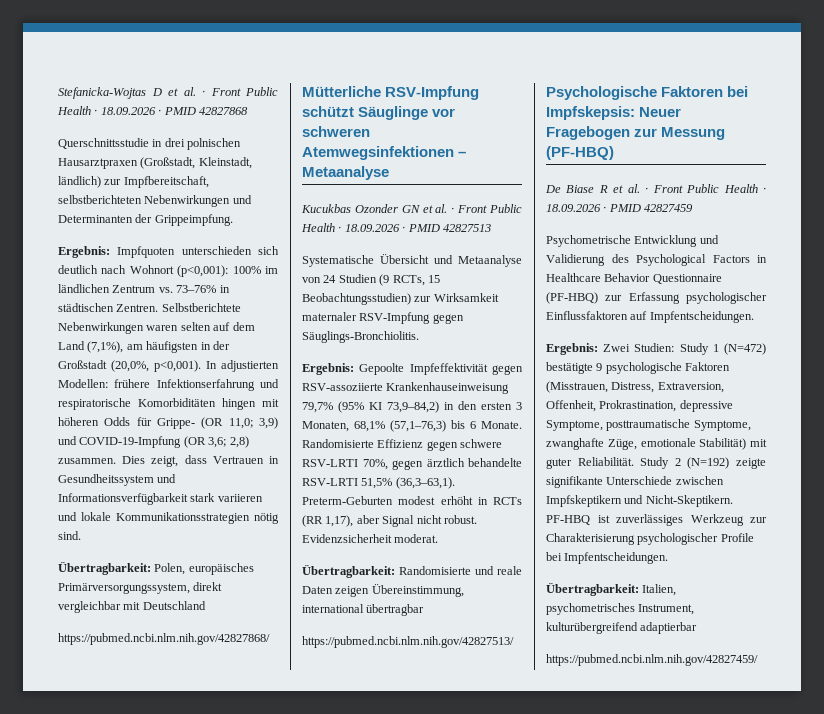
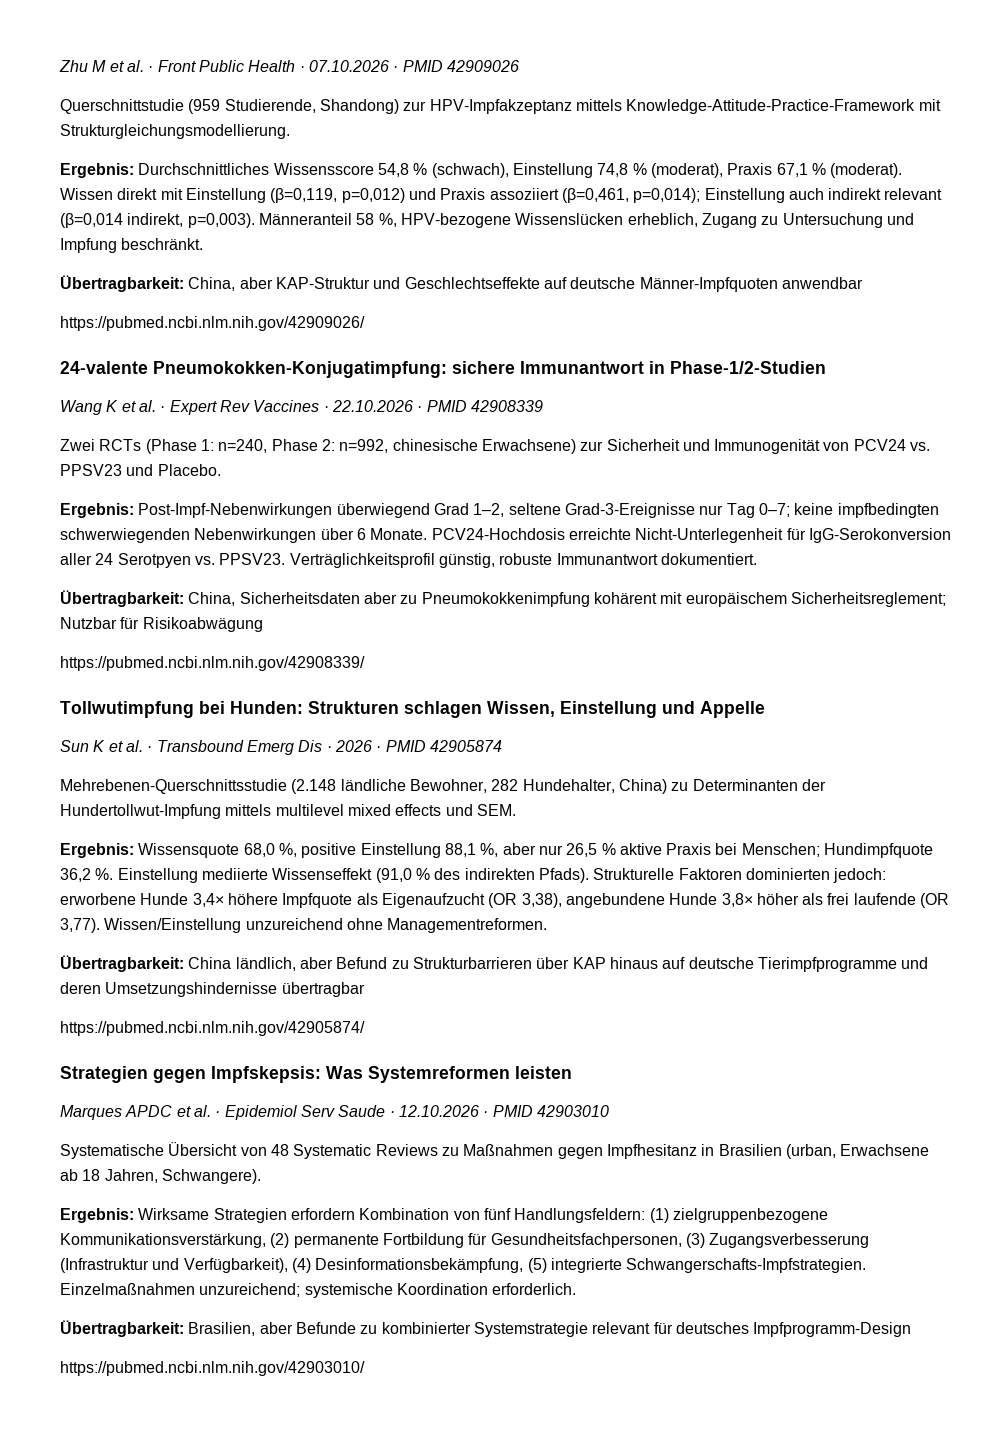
[58,87,278,99] [57,106,248,115] [58,138,242,150] [58,157,252,169] [58,176,209,188] [58,195,252,207] [58,214,233,226] [58,246,279,258] [58,265,278,277] [58,284,230,293] [58,303,241,312] [58,322,255,334] [58,341,230,353] [58,360,279,372] [58,379,279,391] [58,398,279,410] [58,417,278,429] [58,436,249,448] [58,455,279,467] [58,474,177,486] [58,493,263,505] [58,512,279,524] [58,531,81,540] [58,562,254,575] [58,582,223,594] [58,601,206,613] [58,633,270,645] [302,86,480,100] [302,106,456,120] [302,126,370,137] [302,146,467,160] [302,166,389,180] [301,204,522,213] [301,223,491,232] [302,254,522,267] [302,274,440,286] [302,293,499,305] [302,312,464,324] [302,331,419,343] [302,363,523,375] [302,382,510,394] [302,401,522,413] [302,420,522,432] [302,439,503,451] [302,458,522,470] [302,477,455,489] [302,496,522,505] [302,515,477,527] [302,534,439,543] [302,565,522,578] [302,584,464,597] [302,604,425,616] [302,636,514,648] [546,86,749,100] [546,106,682,120] [546,126,726,140] [546,146,614,160] [545,184,766,193] [546,204,694,212] [546,235,719,247] [546,254,767,266] [546,273,722,284] [546,292,767,304] [546,311,754,323] [546,343,766,355] [546,362,731,374] [546,381,724,393] [546,400,733,412] [546,419,751,431] [546,438,767,450] [546,457,766,469] [546,476,724,488] [546,495,733,507] [546,514,767,526] [546,533,754,545] [546,552,669,564] [546,583,677,596] [546,603,695,615] [546,622,698,634] [546,654,758,666] Stefanicka-Wojtas D et al. · Front Public Health · 18.09.2026 · PMID 42827868 // Querschnittsstudie in drei polnischen Hausarztpraxen (Großstadt, Kleinstadt, ländlich) zur Impfbereitschaft, selbstberichteten Nebenwirkungen und Determinanten der Grippeimpfung. // Ergebnis: Impfquoten unterschieden sich deutlich nach Wohnort (p<0,001): 100% im ländlichen Zentrum vs. 73–76% in städtischen Zentren. Selbstberichtete Nebenwirkungen waren selten auf dem Land (7,1%), am häufigsten in der Großstadt (20,0%, p<0,001). In adjustierten Modellen: frühere Infektionserfahrung und respiratorische Komorbiditäten hingen mit höheren Odds für Grippe- (OR 11,0; 3,9) und COVID-19-Impfung (OR 3,6; 2,8) zusammen. Dies zeigt, dass Vertrauen in Gesundheitssystem und Informationsverfügbarkeit stark variieren und lokale Kommunikationsstrategien nötig sind. // Übertragbarkeit: Polen, europäisches Primärversorgungssystem, direkt vergleichbar mit Deutschland // https://pubmed.ncbi.nlm.nih.gov/42827868/ // Mütterliche RSV-Impfung schützt Säuglinge vor schweren Atemwegsinfektionen – Metaanalyse // Kucukbas Ozonder GN et al. · Front Public Health · 18.09.2026 · PMID 42827513 // Systematische Übersicht und Metaanalyse von 24 Studien (9 RCTs, 15 Beobachtungsstudien) zur Wirksamkeit maternaler RSV-Impfung gegen Säuglings-Bronchiolitis. // Ergebnis: Gepoolte Impfeffektivität gegen RSV-assoziierte Krankenhauseinweisung 79,7% (95% KI 73,9–84,2) in den ersten 3 Monaten, 68,1% (57,1–76,3) bis 6 Monate. Randomisierte Effizienz gegen schwere RSV-LRTI 70%, gegen ärztlich behandelte RSV-LRTI 51,5% (36,3–63,1). Preterm-Geburten modest erhöht in RCTs (RR 1,17), aber Signal nicht robust. Evidenzsicherheit moderat. // Übertragbarkeit: Randomisierte und reale Daten zeigen Übereinstimmung, international übertragbar // https://pubmed.ncbi.nlm.nih.gov/42827513/ // Psychologische Faktoren bei Impfskepsis: Neuer Fragebogen zur Messung (PF-HBQ) // De Biase R et al. · Front Public Health · 18.09.2026 · PMID 42827459 // Psychometrische Entwicklung und Validierung des Psychological Factors in Healthcare Behavior Questionnaire (PF-HBQ) zur Erfassung psychologischer Einflussfaktoren auf Impfentscheidungen. // Ergebnis: Zwei Studien: Study 1 (N=472) bestätigte 9 psychologische Faktoren (Misstrauen, Distress, Extraversion, Offenheit, Prokrastination, depressive Symptome, posttraumatische Symptome, zwanghafte Züge, emotionale Stabilität) mit guter Reliabilität. Study 2 (N=192) zeigte signifikante Unterschiede zwischen Impfskeptikern und Nicht-Skeptikern. PF-HBQ ist zuverlässiges Werkzeug zur Charakterisierung psychologischer Profile bei Impfentscheidungen. // Übertragbarkeit: Italien, psychometrisches Instrument, kulturübergreifend adaptierbar // https://pubmed.ncbi.nlm.nih.gov/42827459/ -> [59,60,519,72] [60,99,941,114] [60,124,290,139] [60,163,903,178] [60,188,943,203] [60,213,914,228] [60,238,204,253] [60,275,863,292] [60,316,365,331] [60,361,826,378] [60,400,543,415] [60,439,931,454] [60,464,221,476] [60,503,939,518] [60,528,951,543] [60,553,757,568] [60,590,946,607] [60,617,263,632] [60,656,365,671] [60,701,765,718] [60,740,502,755] [60,779,826,794] [60,804,516,819] [60,843,934,858] [60,868,887,883] [60,893,950,908] [60,918,548,933] [60,955,929,972] [60,982,365,997] [60,1021,365,1036] [60,1066,572,1083] [60,1105,609,1120] [60,1142,930,1159] [60,1169,261,1184] [60,1208,828,1223] [60,1233,870,1248] [60,1258,867,1273] [60,1283,577,1298] [60,1320,912,1337] [60,1361,365,1376] Zhu M et al. · Front Public Health · 07.10.2026 · PMID 42909026 // Querschnittstudie (959 Studierende, Shandong) zur HPV-Impfakzeptanz mittels Knowledge-Attitude-Practice-Framework mit Strukturgleichungsmodellierung. // Ergebnis: Durchschnittliches Wissensscore 54,8 % (schwach), Einstellung 74,8 % (moderat), Praxis 67,1 % (moderat). Wissen direkt mit Einstellung (β=0,119, p=0,012) und Praxis assoziiert (β=0,461, p=0,014); Einstellung auch indirekt relevant (β=0,014 indirekt, p=0,003). Männeranteil 58 %, HPV-bezogene Wissenslücken erheblich, Zugang zu Untersuchung und Impfung beschränkt. // Übertragbarkeit: China, aber KAP-Struktur und Geschlechtseffekte auf deutsche Männer-Impfquoten anwendbar // https://pubmed.ncbi.nlm.nih.gov/42909026/ // 24-valente Pneumokokken-Konjugatimpfung: sichere Immunantwort in Phase-1/2-Studien // Wang K et al. · Expert Rev Vaccines · 22.10.2026 · PMID 42908339 // Zwei RCTs (Phase 1: n=240, Phase 2: n=992, chinesische Erwachsene) zur Sicherheit und Immunogenität von PCV24 vs. PPSV23 und Placebo. // Ergebnis: Post-Impf-Nebenwirkungen überwiegend Grad 1–2, seltene Grad-3-Ereignisse nur Tag 0–7; keine impfbedingten schwerwiegenden Nebenwirkungen über 6 Monate. PCV24-Hochdosis erreichte Nicht-Unterlegenheit für IgG-Serokonversion aller 24 Serotpyen vs. PPSV23. Verträglichkeitsprofil günstig, robuste Immunantwort dokumentiert. // Übertragbarkeit: China, Sicherheitsdaten aber zu Pneumokokkenimpfung kohärent mit europäischem Sicherheitsreglement; Nutzbar für Risikoabwägung // https://pubmed.ncbi.nlm.nih.gov/42908339/ // Tollwutimpfung bei Hunden: Strukturen schlagen Wissen, Einstellung und Appelle // Sun K et al. · Transbound Emerg Dis · 2026 · PMID 42905874 // Mehrebenen-Querschnittsstudie (2.148 ländliche Bewohner, 282 Hundehalter, China) zu Determinanten der Hundertollwut-Impfung mittels multilevel mixed effects und SEM. // Ergebnis: Wissensquote 68,0 %, positive Einstellung 88,1 %, aber nur 26,5 % aktive Praxis bei Menschen; Hundimpfquote 36,2 %. Einstellung mediierte Wissenseffekt (91,0 % des indirekten Pfads). Strukturelle Faktoren dominierten jedoch: erworbene Hunde 3,4× höhere Impfquote als Eigenaufzucht (OR 3,38), angebundene Hunde 3,8× höher als frei laufende (OR 3,77). Wissen/Einstellung unzureichend ohne Managementreformen. // Übertragbarkeit: China ländlich, aber Befund zu Strukturbarrieren über KAP hinaus auf deutsche Tierimpfprogramme und deren Umsetzungshindernisse übertragbar // https://pubmed.ncbi.nlm.nih.gov/42905874/ // Strategien gegen Impfskepsis: Was Systemreformen leisten // Marques APDC et al. · Epidemiol Serv Saude · 12.10.2026 · PMID 42903010 // Systematische Übersicht von 48 Systematic Reviews zu Maßnahmen gegen Impfhesitanz in Brasilien (urban, Erwachsene ab 18 Jahren, Schwangere). // Ergebnis: Wirksame Strategien erfordern Kombination von fünf Handlungsfeldern: (1) zielgruppenbezogene Kommunikationsverstärkung, (2) permanente Fortbildung für Gesundheitsfachpersonen, (3) Zugangsverbesserung (Infrastruktur und Verfügbarkeit), (4) Desinformationsbekämpfung, (5) integrierte Schwangerschafts-Impfstrategien. Einzelmaßnahmen unzureichend; systemische Koordination erforderlich. // Übertragbarkeit: Brasilien, aber Befunde zu kombinierter Systemstrategie relevant für deutsches Impfprogramm-Design // https://pubmed.ncbi.nlm.nih.gov/42903010/

